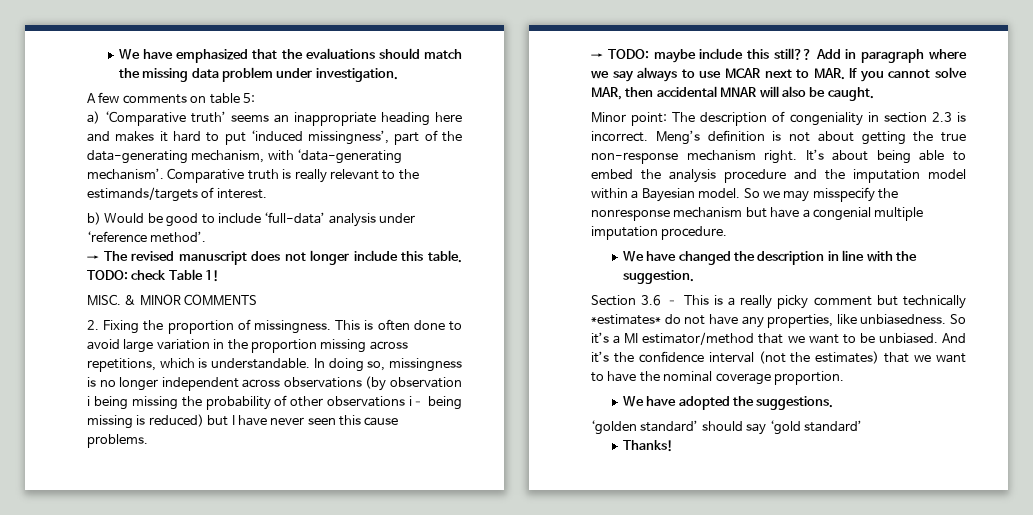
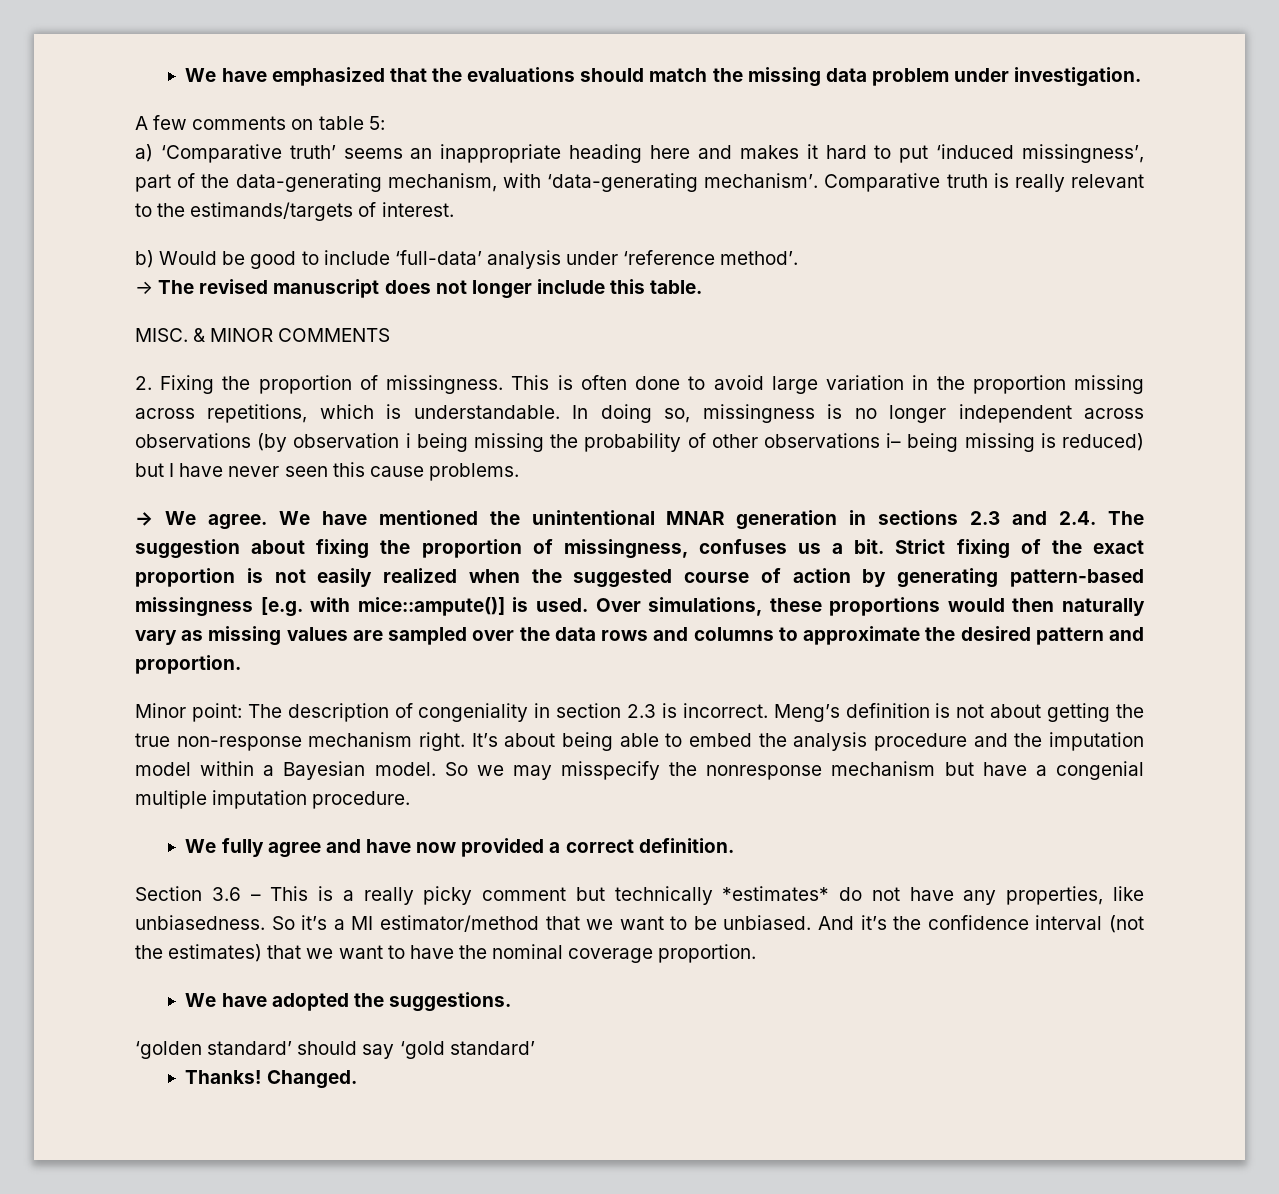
[87,269,220,282] TODO: check Table 1! -> (703, 287) none
[607,48,967,63] [591,67,967,82] [591,86,874,101] TODO: maybe include this still?? Add in paragraph where we say always to use MCAR next to MAR. If you cannot solve MAR, then accidental MNAR will also be caught. -> [164,510,1144,530] [135,539,1144,559] [135,568,1144,588] [135,597,1145,617] [135,626,1144,646] [135,655,241,674] We agree. We have mentioned the unintentional MNAR generation in sections 2.3 and 2.4. The suggestion about fixing the proportion of missingness, confuses us a bit. Strict fixing of the exact proportion is not easily realized when the suggested course of action by generating pattern-based missingness [e.g. with mice::ampute()] is used. Over simulations, these proportions would then naturally vary as missing values are sampled over the data rows and columns to approximate the desired pattern and proportion.
[646,250,917,265] [622,270,694,284] have changed the description in line with the suggestion. -> [221,838,734,858] fully agree and have now provided a correct definition.
(673, 446) none -> [266,1070,357,1089] Changed.

